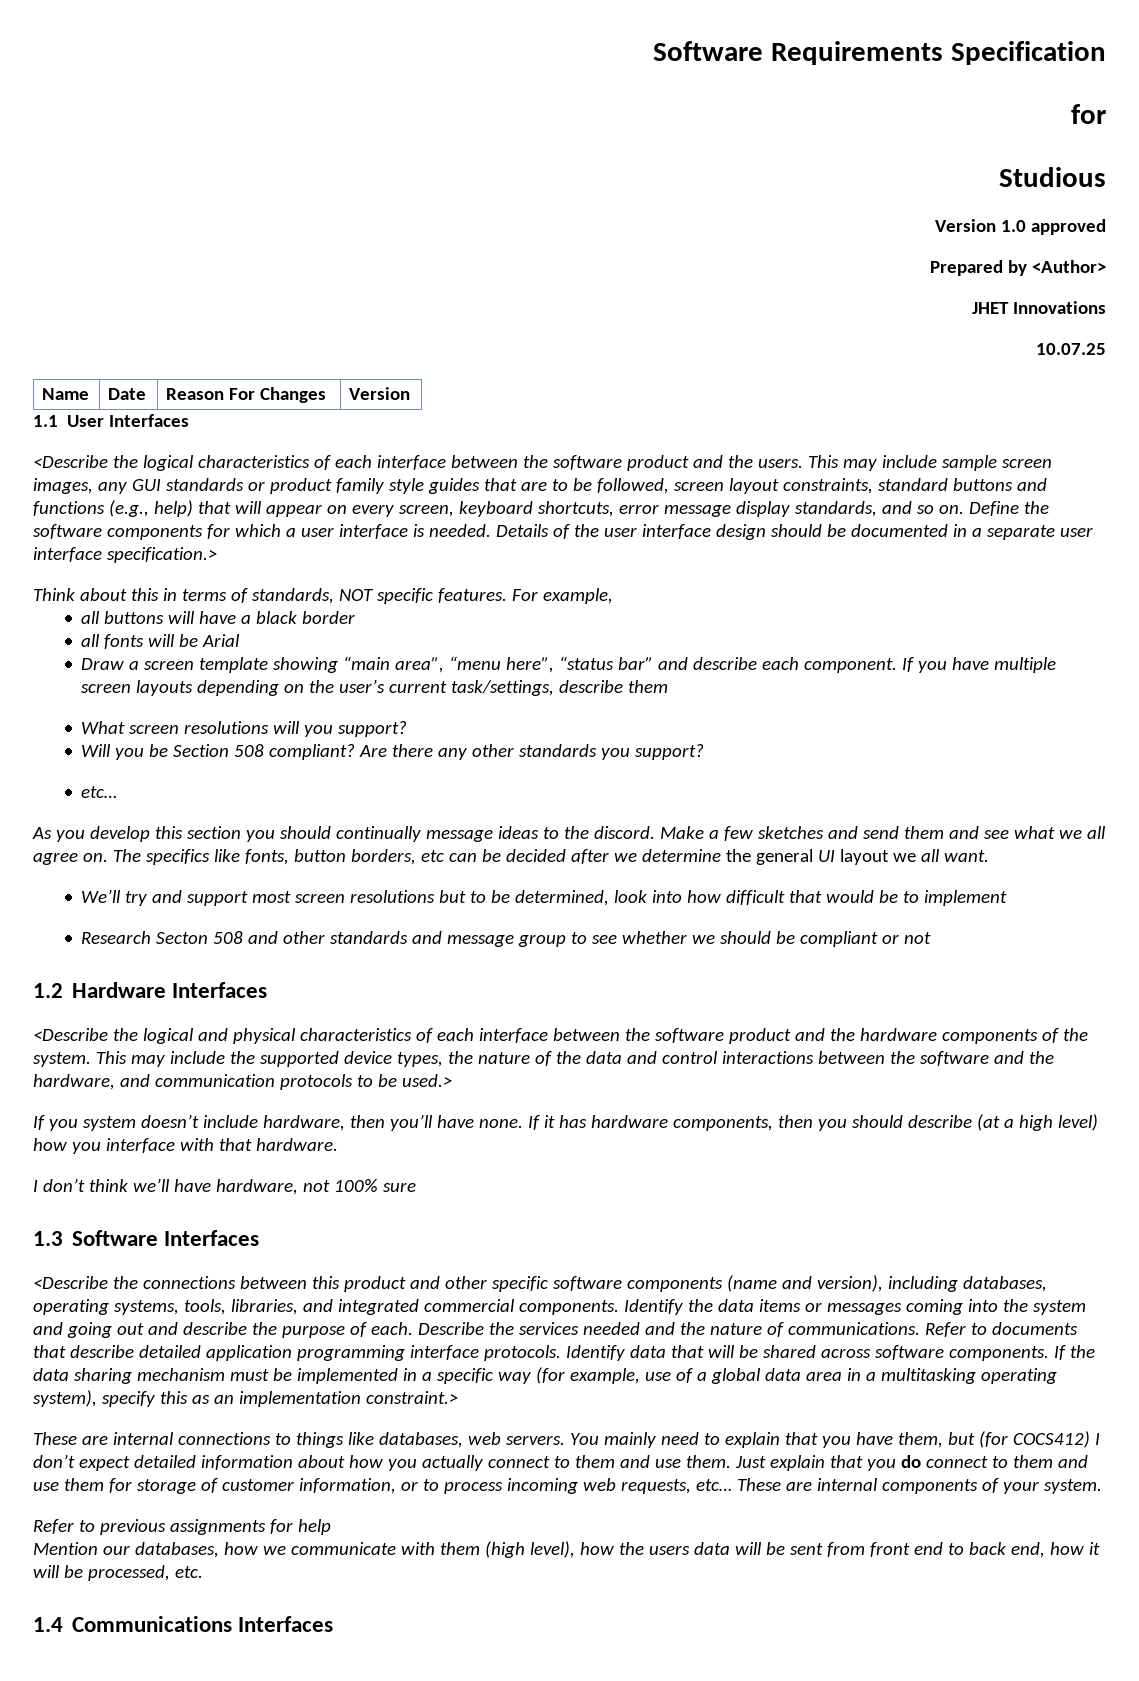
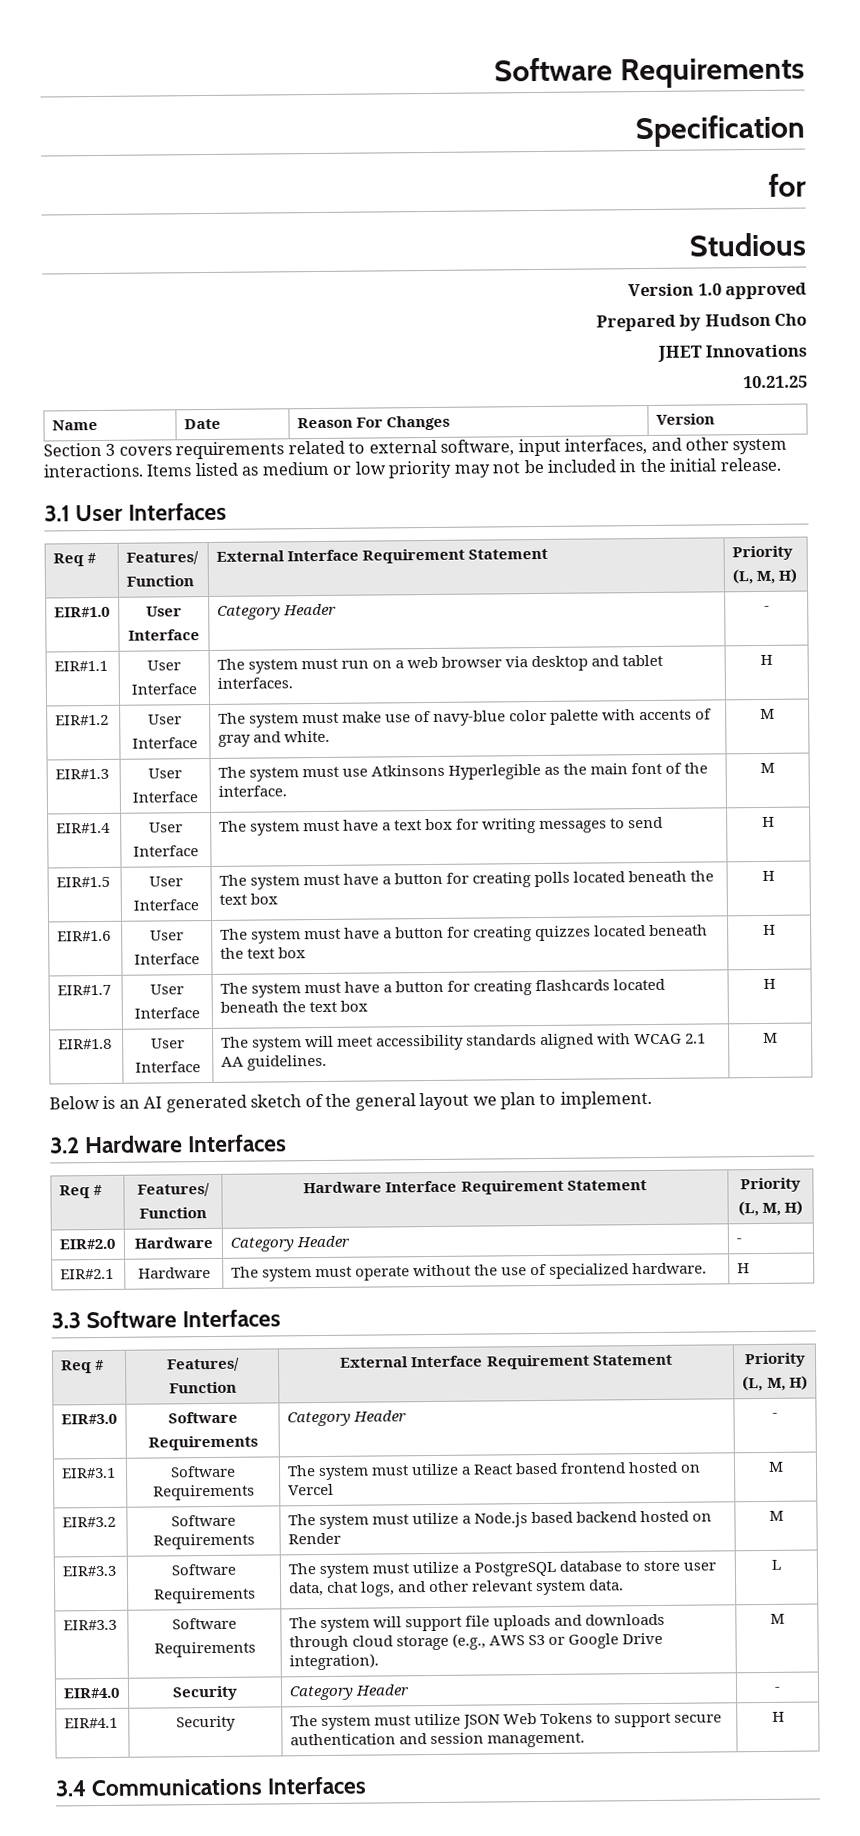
[653,41,944,65] Software Requirements -> [493,57,805,89] Software Requirements //
[1032,260,1106,273] <Author> -> [704,313,808,327] Hudson Cho
[1036,343,1106,355] 10.07.25 -> [743,375,808,389] 10.21.25
[33,414,190,427] [33,455,1052,471] [33,478,1047,494] [33,500,1049,517] [33,524,1093,540] [33,547,217,563] [33,588,613,604] [81,611,356,624] [81,634,241,649] [81,656,1057,673] [81,679,669,696] [81,721,408,737] [81,744,705,760] [81,786,118,798] [32,826,1106,842] [33,849,721,865] 1.1 User Interfaces // <Describe the logical characteristics of each interface between the software product and the users. This may include sample screen images, any GUI standards or product family style guides that are to be followed, screen layout constraints, standard buttons and functions (e.g., help) that will appear on every screen, keyboard shortcuts, error message display standards, and so on. Define the software components for which a user interface is needed. Details of the user interface design should be documented in a separate user interface specification.> // Think about this in terms of standards, NOT specific features. For example, // all buttons will have a black border // all fonts will be Arial // Draw a screen template showing “main area”, “menu here”, “status bar” and describe each component. If you have multiple screen layouts depending on the user’s current task/settings, describe them // What screen resolutions will you support? // Will you be Section 508 compliant? Are there any other standards you support? // etc… // As you develop this section you should continually message ideas to the discord. Make a few sketches and send them and see what we all agree on. The specifics like fonts, button borders, etc can be decided after we determine -> [43,437,788,460] [43,457,781,479] [44,502,228,522] [52,553,96,567] [125,551,199,565] [125,575,194,587] [215,548,549,564] [731,545,793,561] [731,568,797,585] [53,606,110,618] [146,606,182,617] [128,629,200,641] [216,603,337,620] [763,605,770,611] [53,660,108,672] [147,660,181,671] [131,683,197,695] [216,654,664,674] [216,677,293,689] [760,654,773,665] [54,714,109,726] [148,714,182,725] [132,737,198,749] [217,708,713,728] [217,730,330,747] [760,708,775,719] [54,768,109,780] [148,768,182,779] [132,791,198,803] [217,762,709,782] [217,785,287,797] [760,762,775,773] [55,822,111,834] [149,822,183,833] [133,845,199,857] [218,816,664,836] [762,816,775,827] [55,876,110,888] [149,876,183,887] [133,899,199,911] [218,870,715,890] [218,893,278,905] [762,870,775,881] [56,930,111,942] [150,930,184,941] [134,953,200,965] [219,924,709,944] [219,947,306,959] [763,924,776,935] [56,984,111,996] [150,984,184,995] [134,1007,200,1019] [219,978,666,998] [219,1000,369,1013] [763,978,776,989] [57,1038,112,1050] [151,1038,185,1049] [135,1061,201,1073] [220,1033,707,1052] [220,1054,327,1071] [763,1032,778,1043] [49,1093,324,1113] Section 3 covers requirements related to external software, input interfaces, and other system interactions. Items listed as medium or low priority may not be included in the initial release. // 3.1 User Interfaces // Req # | Features/ // Function | External Interface Requirement Statement | Priority // (L, M, H) // EIR#1.0 | User // Interface | Category Header | - // EIR#1.1 | User // Interface | The system must run on a web browser via desktop and tablet interfaces. | H // EIR#1.2 | User // Interface | The system must make use of navy-blue color palette with accents of gray and white. | M // EIR#1.3 | User // Interface | The system must use Atkinsons Hyperlegible as the main font of the interface. | M // EIR#1.4 | User // Interface | The system must have a text box for writing messages to send | H // EIR#1.5 | User // Interface | The system must have a button for creating polls located beneath the text box | H // EIR#1.6 | User // Interface | The system must have a button for creating quizzes located beneath the text box | H // EIR#1.7 | User // Interface | The system must have a button for creating flashcards located beneath the text box | H // EIR#1.8 | User // Interface | The system will meet accessibility standards aligned with WCAG 2.1 AA guidelines. | M // Below is an AI generated sketch of
[817,850,835,862] UI -> (416, 1102) none
[920,849,989,862] [81,889,1008,906] [81,931,932,947] [33,982,268,998] [33,1028,1088,1044] [33,1051,1054,1067] [33,1074,452,1090] [33,1114,1098,1131] [33,1138,338,1154] [33,1178,416,1195] [33,1230,260,1246] [33,1275,1047,1292] [33,1299,1086,1315] [33,1322,1078,1338] [33,1345,1095,1361] [33,1367,1057,1384] [33,1390,458,1407] [33,1431,1100,1448] [33,1454,1088,1471] [33,1478,1102,1494] [33,1519,331,1535] [33,1541,1100,1558] [33,1565,203,1581] [33,1617,63,1632] all want. // We’ll try and support most screen resolutions but to be determined, look into how difficult that would be to implement // Research Secton 508 and other standards and message group to see whether we should be compliant or not // 1.2 Hardware Interfaces // <Describe the logical and physical characteristics of each interface between the software product and the hardware components of the system. This may include the supported device types, the nature of the data and control interactions between the software and the hardware, and communication protocols to be used.> // If you system doesn’t include hardware, then you’ll have none. If it has hardware components, then you should describe (at a high level) how you interface with that hardware. // I don’t think we’ll have hardware, not 100% sure // 1.3 Software Interfaces // <Describe the connections between this product and other specific software components (name and version), including databases, operating systems, tools, libraries, and integrated commercial components. Identify the data items or messages coming into the system and going out and describe the purpose of each. Describe the services needed and the nature of communications. Refer to documents that describe detailed application programming interface protocols. Identify data that will be shared across software components. If the data sharing mechanism must be implemented in a specific way (for example, use of a global data area in a multitasking operating system), specify this as an implementation constraint.> // These are internal connections to things like databases, web servers. You mainly need to explain that you have them, but (for COCS412) I don’t expect detailed information about how you actually connect to them and use them. Just explain that you do connect to them and use them for storage of customer information, or to process incoming web requests, etc… These are internal components of your system. // Refer to previous assignments for help // Mention our databases, how we communicate with them (high level), how the users data will be sent from front end to back end, how it will be processed, etc. // 1.4 -> [500,1090,652,1110] [49,1134,288,1154] [58,1184,102,1199] [137,1183,210,1197] [139,1207,207,1219] [303,1179,647,1195] [740,1177,801,1193] [737,1200,804,1217] [58,1238,115,1250] [133,1236,213,1249] [229,1235,350,1252] [735,1238,742,1244] [59,1268,114,1280] [137,1267,211,1279] [230,1262,708,1282] [736,1263,750,1274] [51,1309,282,1329] [59,1359,104,1374] [165,1357,240,1372] [168,1381,237,1394] [339,1354,673,1370] [743,1352,806,1368] [742,1375,808,1392] [60,1413,117,1425] [167,1411,238,1424] [147,1435,258,1451] [286,1410,407,1427] [772,1412,778,1418] [60,1467,116,1479] [170,1465,236,1478] [152,1484,255,1501] [286,1461,702,1481] [287,1483,334,1496] [767,1461,784,1472] [61,1516,116,1528] [171,1514,236,1527] [152,1533,255,1550] [287,1510,713,1530] [287,1532,341,1545] [768,1510,784,1521] [61,1565,116,1577] [171,1563,236,1576] [153,1587,256,1604] [287,1560,717,1579] [288,1579,625,1597] [771,1559,781,1570] [62,1619,117,1631] [172,1617,237,1630] [153,1641,256,1658] [288,1613,666,1633] [288,1632,664,1652] [288,1653,379,1671] [769,1613,785,1624] [62,1687,120,1699] [172,1685,238,1701] [288,1684,410,1701] [774,1686,781,1692] [63,1717,118,1729] [176,1715,236,1732] [289,1712,723,1731] [289,1732,586,1748] [771,1711,785,1722] [55,1780,86,1797] plan to implement. // 3.2 Hardware Interfaces // Req # | Features/ // Function | Hardware Interface Requirement Statement | Priority // (L, M, H) // EIR#2.0 | Hardware | Category Header | - // EIR#2.1 | Hardware | The system must operate without the use of specialized hardware. | H // 3.3 Software Interfaces // Req # | Features/ // Function | External Interface Requirement Statement | Priority // (L, M, H) // EIR#3.0 | Software // Requirements | Category Header | - // EIR#3.1 | Software Requirements | The system must utilize a React based frontend hosted on Vercel | M // EIR#3.2 | Software Requirements | The system must utilize a Node.js based backend hosted on Render | M // EIR#3.3 | Software // Requirements | The system must utilize a PostgreSQL database to store user data, chat logs, and other relevant system data. | L // EIR#3.3 | Software // Requirements | The system will support file uploads and downloads through cloud storage (e.g., AWS S3 or Google Drive integration). | M // EIR#4.0 | Security | Category Header | - // EIR#4.1 | Security | The system must utilize JSON Web Tokens to support secure authentication and session management. | H // 3.4

